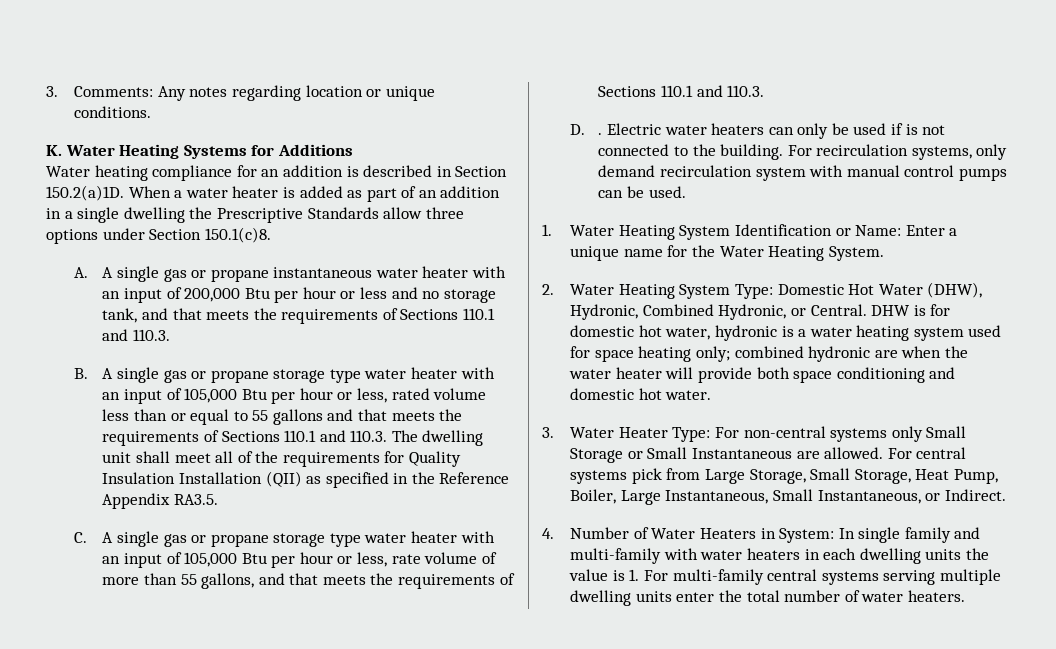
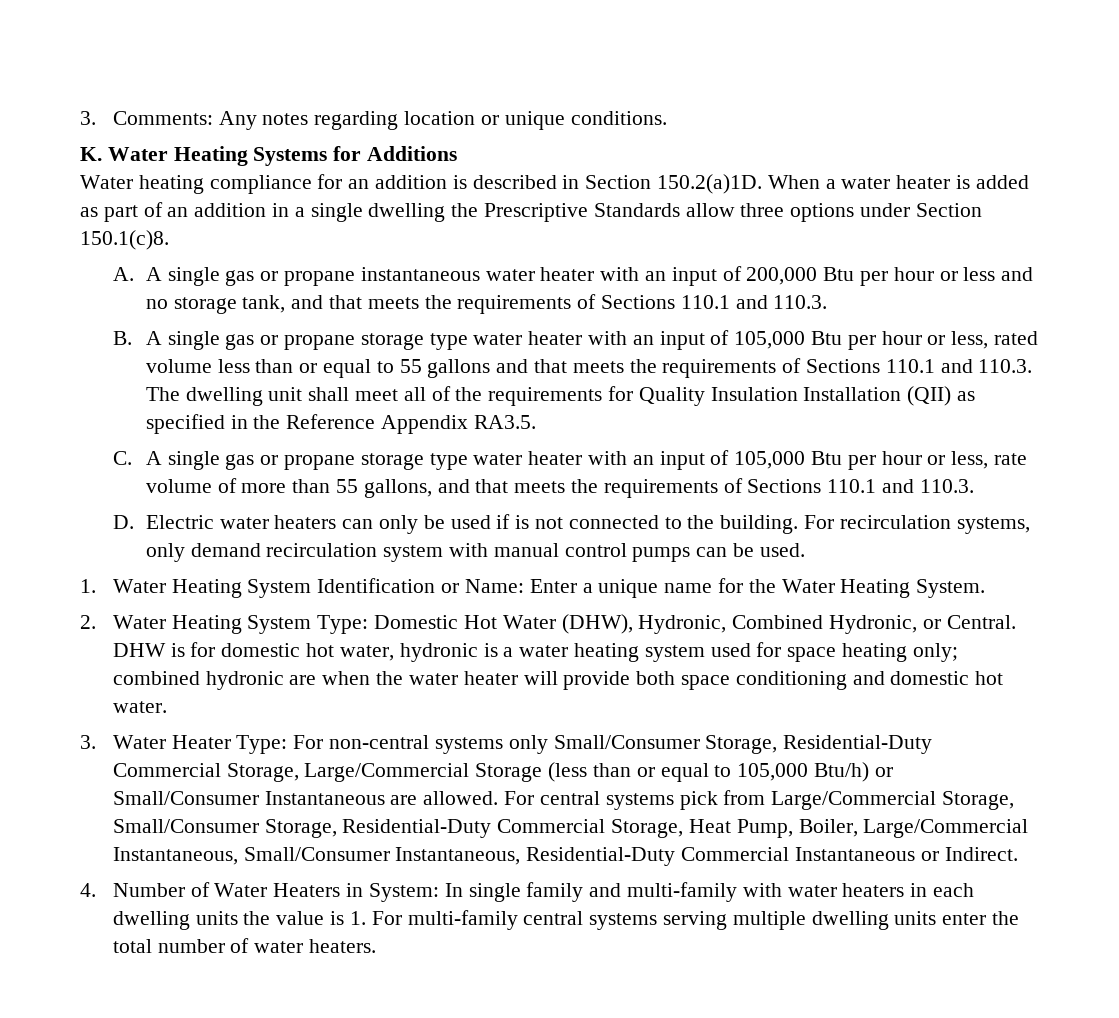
[598,133,603,135] . -> (134, 522) none
[926,426,967,438] [570,447,688,463] Small Storage or Small -> [553,735,933,754] [112,762,893,782] [112,791,259,805] Small/Consumer Storage, Residential-Duty Commercial Storage, Large/Commercial Storage (less than or equal to 105,000 Btu/h) or Small/Consumer
[704,468,998,484] [570,489,921,505] Large Storage, Small Storage, Heat Pump, Boiler, Large Instantaneous, Small Instantaneous, -> [771,791,1014,810] [112,819,1029,838] [112,847,915,866] Large/Commercial Storage, Small/Consumer Storage, Residential-Duty Commercial Storage, Heat Pump, Boiler, Large/Commercial Instantaneous, Small/Consumer Instantaneous, Residential-Duty Commercial Instantaneous

